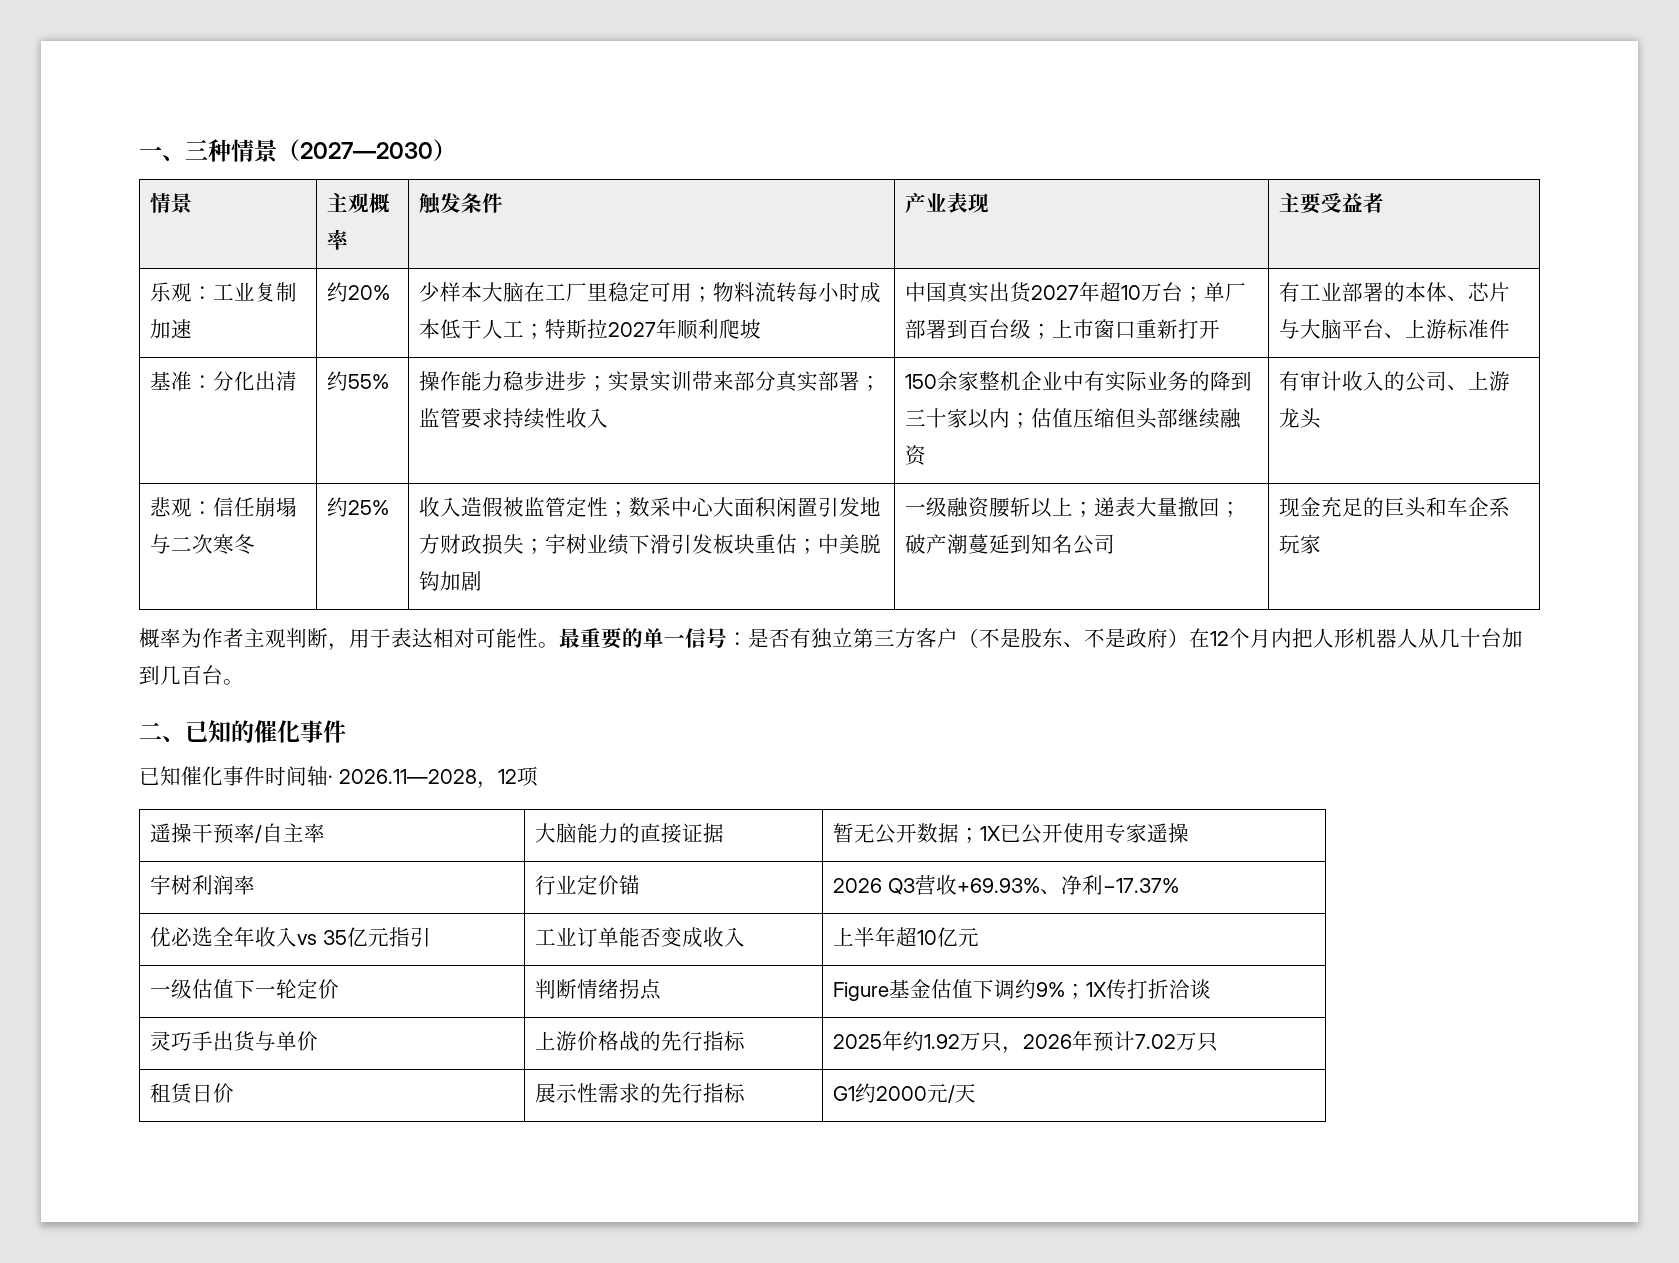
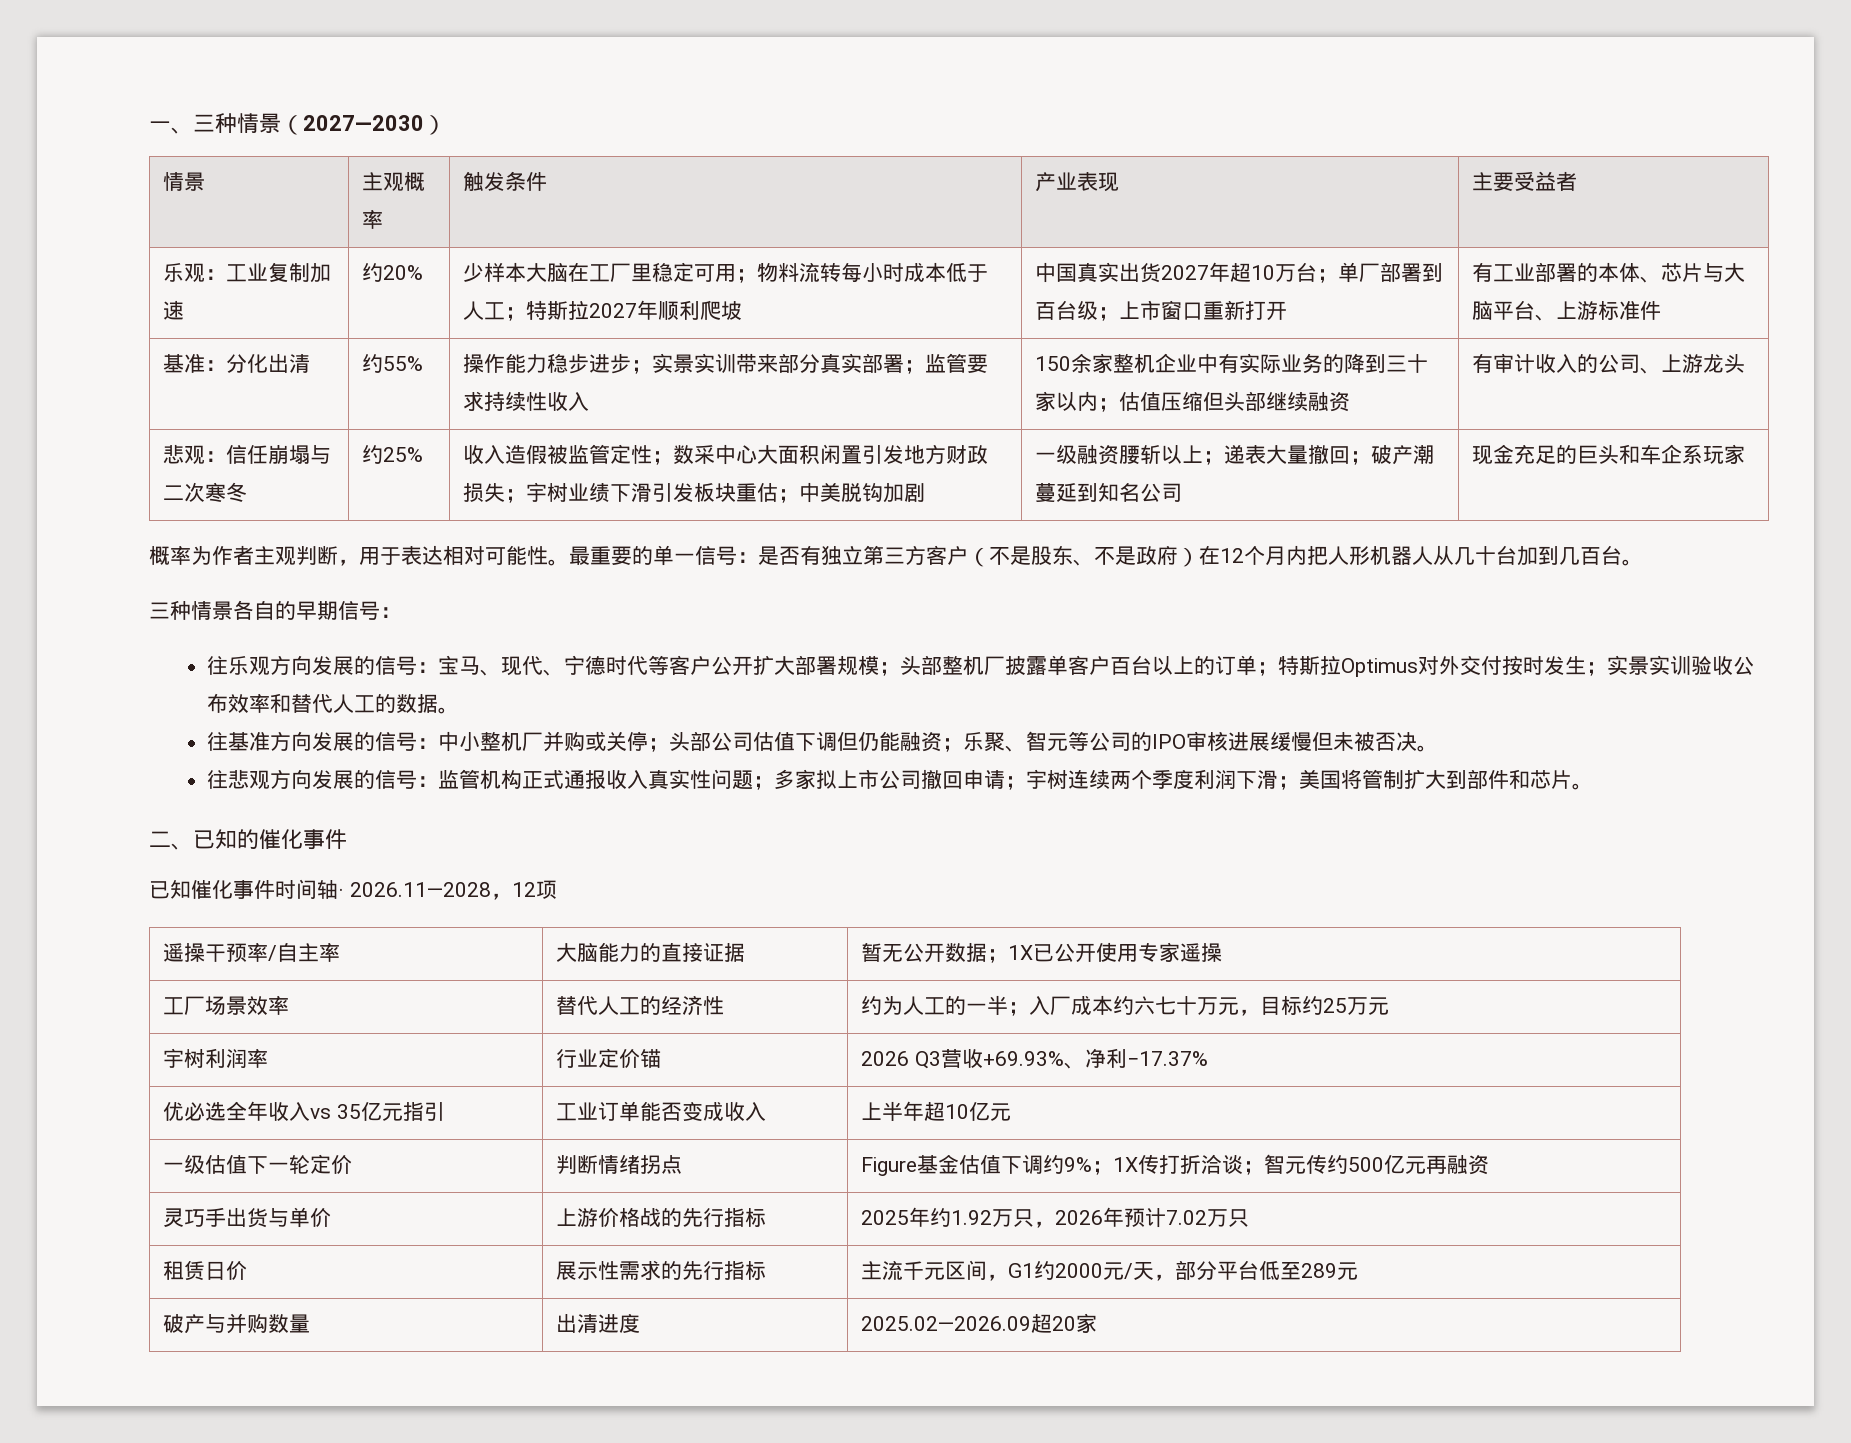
(244, 682) none -> [149,600,401,620] [207,655,1755,677] [207,693,460,714] [207,731,1439,752] [207,769,1594,790] // 三种情景各自的早期信号： // 往乐观方向发展的信号：宝马、现代、宁德时代等客户公开扩大部署规模；头部整机厂披露单客户百台以上的订单；特斯拉Optimus对外交付按时发生；实景实训验收公布效率和替代人工的数据。 // 往基准方向发展的信号：中小整机厂并购或关停；头部公司估值下调但仍能融资；乐聚、智元等公司的IPO审核进展缓慢但未被否决。 // 往悲观方向发展的信号：监管机构正式通报收入真实性问题；多家拟上市公司撤回申请；宇树连续两个季度利润下滑；美国将管制扩大到部件和芯片。
(1190, 833) none -> [162,995,289,1015] [555,995,724,1016] [860,995,1389,1016] // 工厂场景效率 | 替代人工的经济性 | 约为人工的一半；入厂成本约六七十万元，目标约25万元
(1212, 989) none -> [1242,1154,1489,1175] ；智元传约500亿元再融资
(747, 1093) none -> [860,1260,1008,1281] 主流千元区间，
(977, 1093) none -> [1153,1260,1358,1281] [162,1313,310,1334] [555,1313,640,1333] [860,1313,1097,1334] ，部分平台低至289元 // 破产与并购数量 | 出清进度 | 2025.02—2026.09超20家

